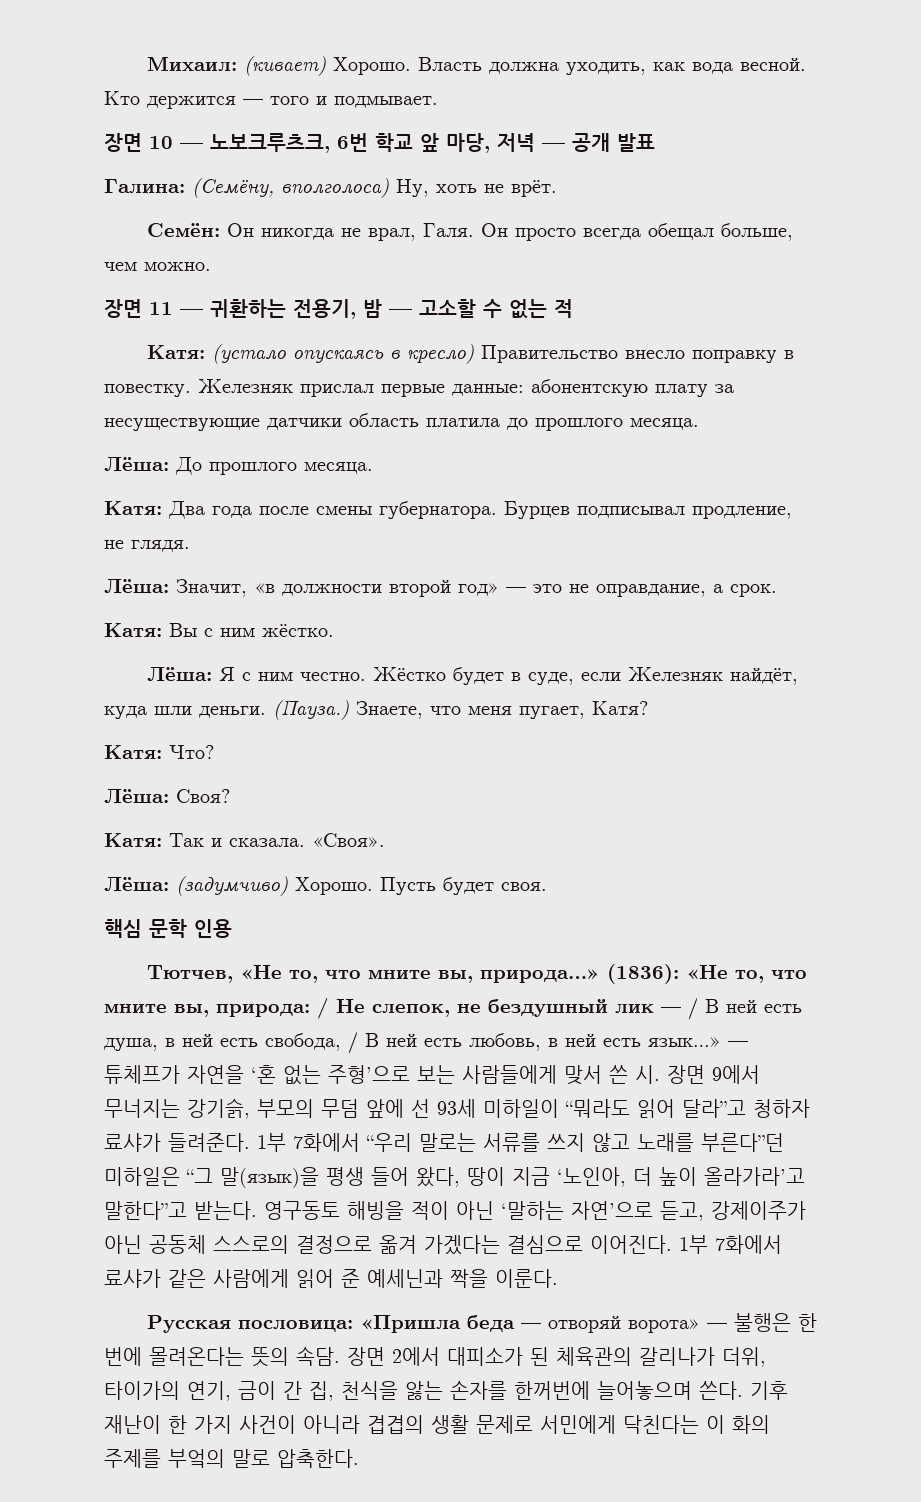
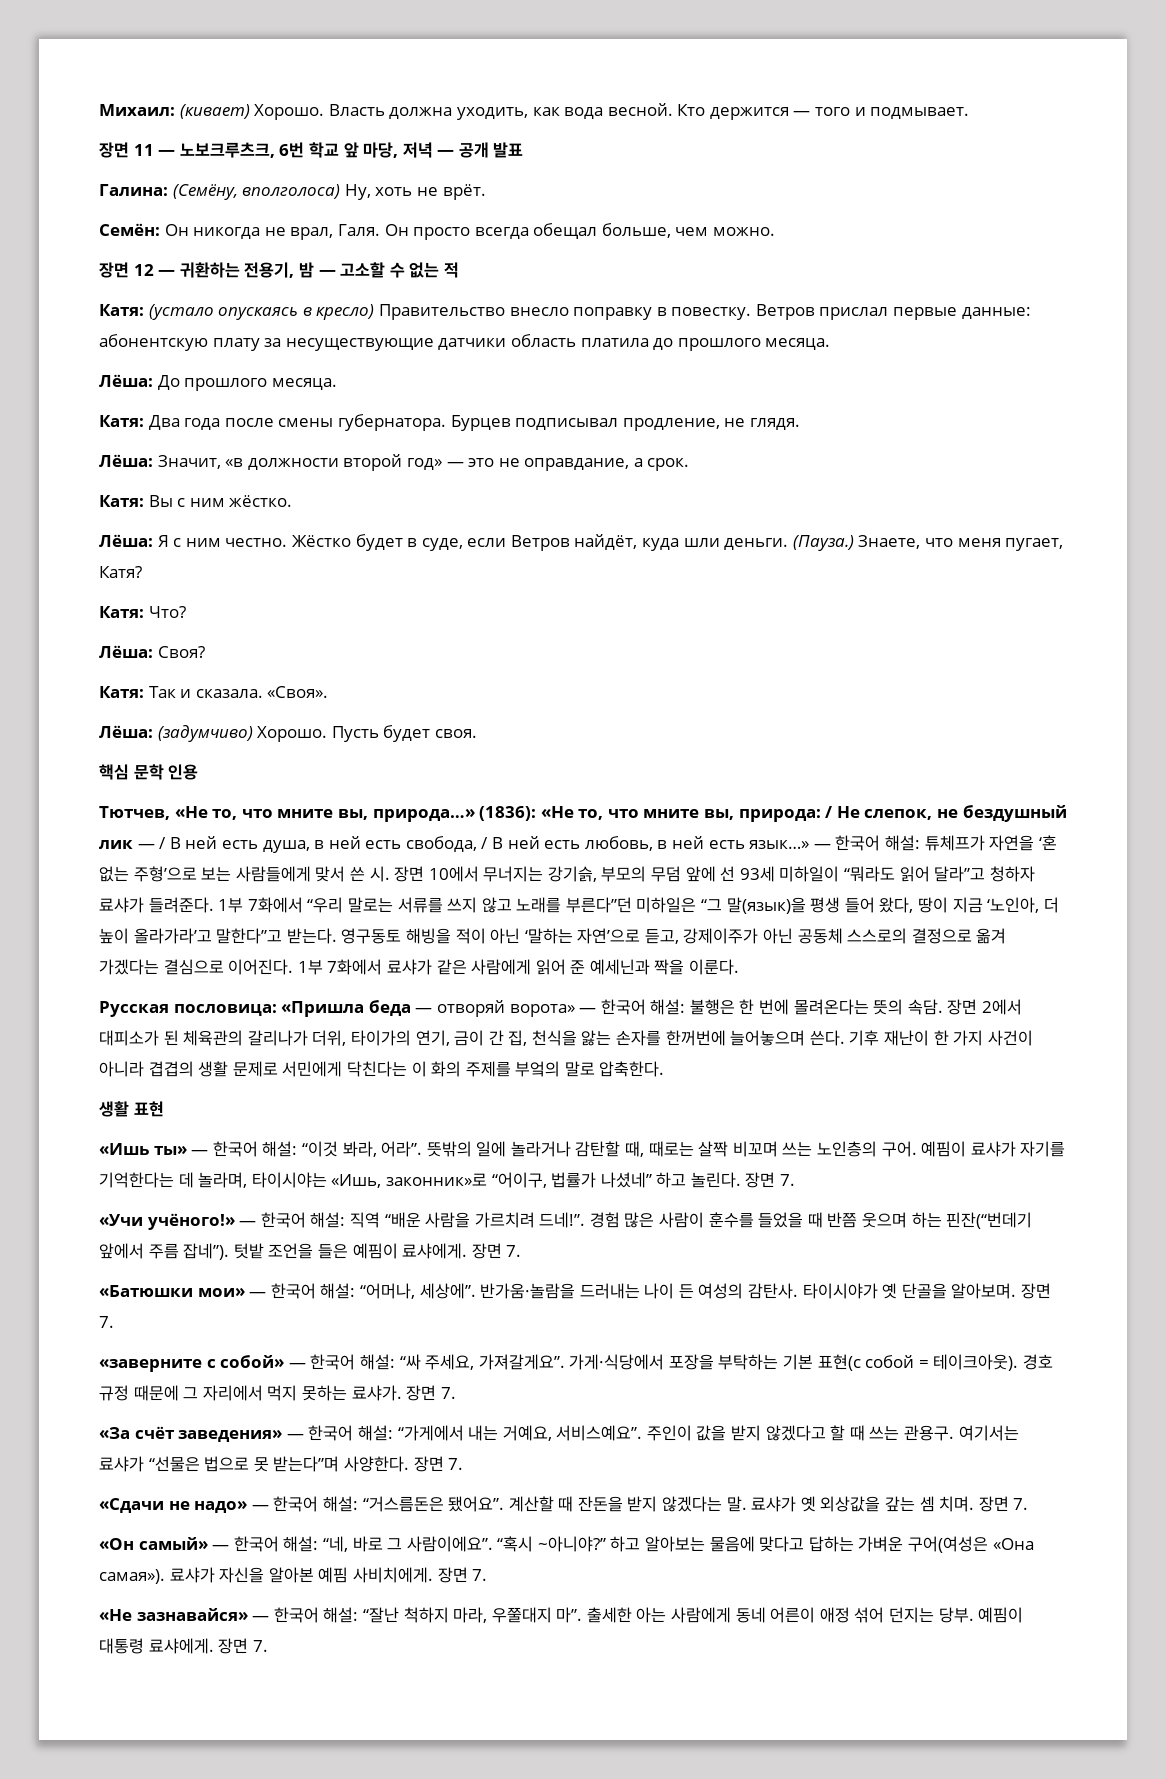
[149,136,173,149] 10 -> [133,144,154,156] 11
[149,302,173,315] 11 -> [133,264,154,276] 12
[198,379,293,393] Железняк -> [755,304,815,320] Ветров
[627,667,723,681] Железняк -> [510,535,570,551] Ветров
(748, 1044) none -> [835,835,920,851] 한국어 해설:
[712,1065,760,1084] 9에서 -> [428,866,479,882] 10에서
(727, 1326) none -> [600,999,686,1015] 한국어 해설:
(359, 1458) none -> [99,1101,164,1117] [99,1141,1066,1157] [99,1172,796,1188] [99,1212,1033,1230] [99,1243,522,1260] [99,1283,1052,1299] [99,1316,114,1328] [99,1354,1054,1372] [99,1385,456,1401] [99,1425,1019,1442] [99,1456,464,1472] [99,1496,1029,1513] [99,1536,1034,1553] [99,1567,488,1584] [99,1607,1024,1623] [99,1638,268,1654] // 생활 표현 // «Ишь ты» — 한국어 해설: “이것 봐라, 어라”. 뜻밖의 일에 놀라거나 감탄할 때, 때로는 살짝 비꼬며 쓰는 노인층의 구어. 예핌이 료샤가 자기를 기억한다는 데 놀라며, 타이시야는 «Ишь, законник»로 “어이구, 법률가 나셨네” 하고 놀린다. 장면 7. // «Учи учёного!» — 한국어 해설: 직역 “배운 사람을 가르치려 드네!”. 경험 많은 사람이 훈수를 들었을 때 반쯤 웃으며 하는 핀잔(“번데기 앞에서 주름 잡네”). 텃밭 조언을 들은 예핌이 료샤에게. 장면 7. // «Батюшки мои» — 한국어 해설: “어머나, 세상에”. 반가움·놀람을 드러내는 나이 든 여성의 감탄사. 타이시야가 옛 단골을 알아보며. 장면 7. // «заверните с собой» — 한국어 해설: “싸 주세요, 가져갈게요”. 가게·식당에서 포장을 부탁하는 기본 표현(с собой = 테이크아웃). 경호 규정 때문에 그 자리에서 먹지 못하는 료샤가. 장면 7. // «За счёт заведения» — 한국어 해설: “가게에서 내는 거예요, 서비스예요”. 주인이 값을 받지 않겠다고 할 때 쓰는 관용구. 여기서는 료샤가 “선물은 법으로 못 받는다”며 사양한다. 장면 7. // «Сдачи не надо» — 한국어 해설: “거스름돈은 됐어요”. 계산할 때 잔돈을 받지 않겠다는 말. 료샤가 옛 외상값을 갚는 셈 치며. 장면 7. // «Он самый» — 한국어 해설: “네, 바로 그 사람이에요”. “혹시 ~아니야?” 하고 알아보는 물음에 맞다고 답하는 가벼운 구어(여성은 «Она самая»). 료샤가 자신을 알아본 예핌 사비치에게. 장면 7. // «Не зазнавайся» — 한국어 해설: “잘난 척하지 마라, 우쭐대지 마”. 출세한 아는 사람에게 동네 어른이 애정 섞어 던지는 당부. 예핌이 대통령 료샤에게. 장면 7.

